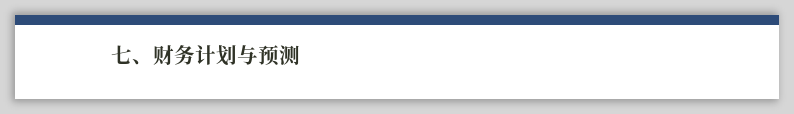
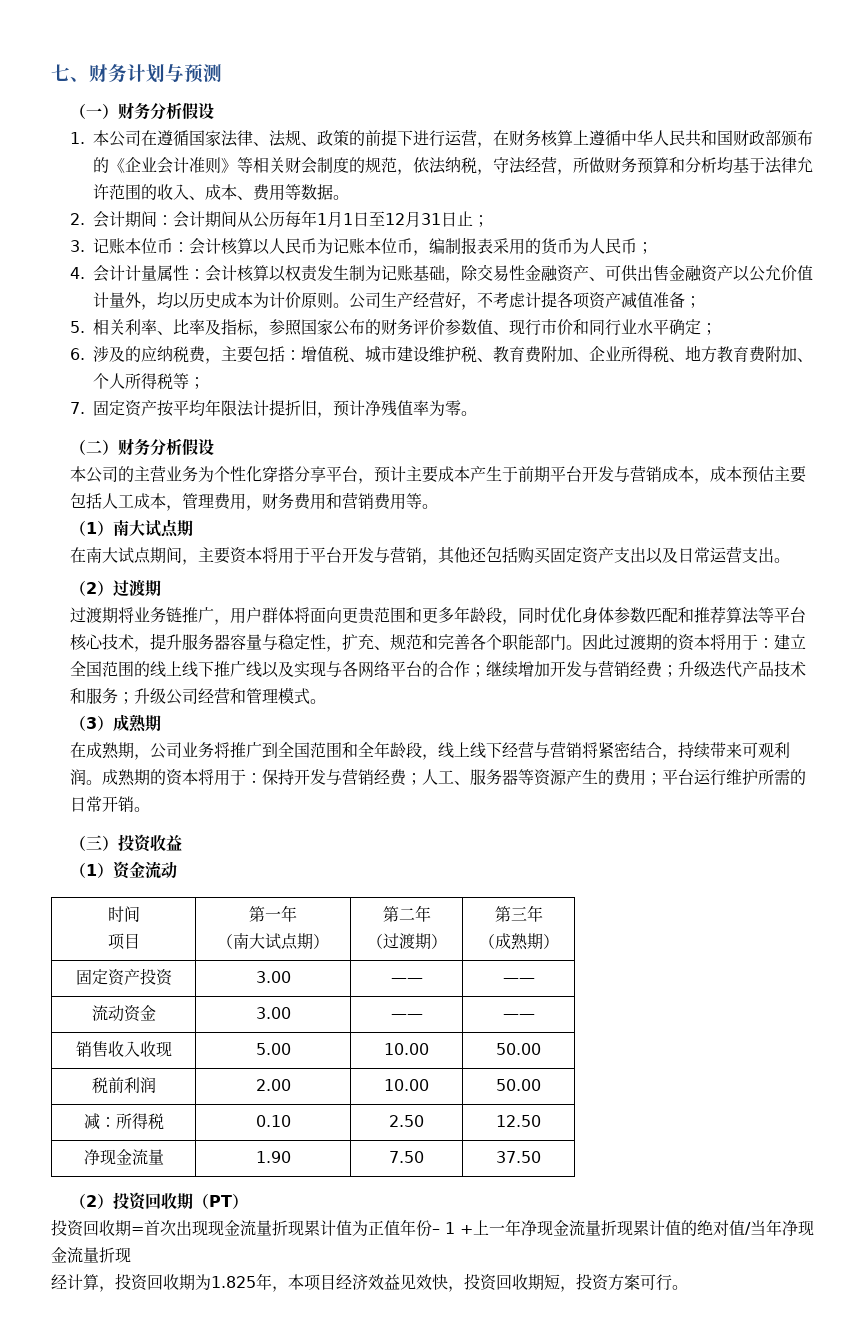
(300, 55) none -> [69,102,214,120] [69,129,813,148] [92,156,813,175] [92,184,349,201] [69,210,489,228] [69,237,653,256] [69,264,813,283] [92,291,701,310] [69,319,717,337] [69,345,813,364] [92,373,205,390] [69,399,477,418] [69,438,214,456] [69,465,806,484] [69,492,438,511] [69,519,193,537] [69,546,790,565] [69,579,161,597] [69,606,806,625] [69,633,806,652] [69,660,806,678] [69,687,326,705] [69,714,161,733] [69,741,790,760] [69,768,806,786] [69,796,150,812] [69,834,182,852] [69,861,177,879] [107,906,140,922] [107,933,140,950] [249,905,297,922] [217,933,329,950] [382,905,431,922] [366,933,447,949] [494,905,543,922] [478,933,559,950] [75,968,173,986] [255,971,291,983] [390,978,423,983] [502,978,535,983] [91,1005,156,1022] [255,1007,291,1019] [390,1014,423,1019] [502,1014,535,1019] [75,1041,172,1057] [255,1043,291,1055] [384,1043,429,1055] [496,1043,541,1055] [91,1077,156,1094] [255,1079,291,1091] [384,1079,429,1091] [496,1079,541,1091] [83,1113,164,1130] [255,1115,291,1127] [389,1115,424,1127] [496,1115,541,1127] [83,1149,164,1165] [255,1151,291,1163] [389,1151,424,1163] [496,1151,541,1163] [69,1192,248,1210] [51,1219,814,1237] [51,1247,131,1263] [51,1273,688,1292] // （一）财务分析假设 // 1.本公司在遵循国家法律、法规、政策的前提下进行运营，在财务核算上遵循中华人民共和国财政部颁布的《企业会计准则》等相关财会制度的规范，依法纳税，守法经营，所做财务预算和分析均基于法律允许范围的收入、成本、费用等数据。 // 2.会计期间：会计期间从公历每年1月1日至12月31日止； // 3.记账本位币：会计核算以人民币为记账本位币，编制报表采用的货币为人民币； // 4.会计计量属性：会计核算以权责发生制为记账基础，除交易性金融资产、可供出售金融资产以公允价值计量外，均以历史成本为计价原则。公司生产经营好，不考虑计提各项资产减值准备； // 5.相关利率、比率及指标，参照国家公布的财务评价参数值、现行市价和同行业水平确定； // 6.涉及的应纳税费，主要包括：增值税、城市建设维护税、教育费附加、企业所得税、地方教育费附加、个人所得税等； // 7.固定资产按平均年限法计提折旧，预计净残值率为零。 // （二）财务分析假设 // 本公司的主营业务为个性化穿搭分享平台，预计主要成本产生于前期平台开发与营销成本，成本预估主要包括人工成本，管理费用，财务费用和营销费用等。 // （1）南大试点期 // 在南大试点期间，主要资本将用于平台开发与营销，其他还包括购买固定资产支出以及日常运营支出。 // （2）过渡期 // 过渡期将业务链推广，用户群体将面向更贵范围和更多年龄段，同时优化身体参数匹配和推荐算法等平台核心技术，提升服务器容量与稳定性，扩充、规范和完善各个职能部门。因此过渡期的资本将用于：建立全国范围的线上线下推广线以及实现与各网络平台的合作；继续增加开发与营销经费；升级迭代产品技术和服务；升级公司经营和管理模式。 // （3）成熟期 // 在成熟期，公司业务将推广到全国范围和全年龄段，线上线下经营与营销将紧密结合，持续带来可观利润。成熟期的资本将用于：保持开发与营销经费；人工、服务器等资源产生的费用；平台运行维护所需的日常开销。 // （三）投资收益 // （1）资金流动 // 时间 // 项目 | 第一年 // （南大试点期） | 第二年 // （过渡期） | 第三年 // （成熟期） // 固定资产投资 | 3.00 | —— | —— // 流动资金 | 3.00 | —— | —— // 销售收入收现 | 5.00 | 10.00 | 50.00 // 税前利润 | 2.00 | 10.00 | 50.00 // 减：所得税 | 0.10 | 2.50 | 12.50 // 净现金流量 | 1.90 | 7.50 | 37.50 // （2）投资回收期（PT） // 投资回收期=首次出现现金流量折现累计值为正值年份– 1 +上一年净现金流量折现累计值的绝对值/当年净现金流量折现 // 经计算，投资回收期为1.825年，本项目经济效益见效快，投资回收期短，投资方案可行。

